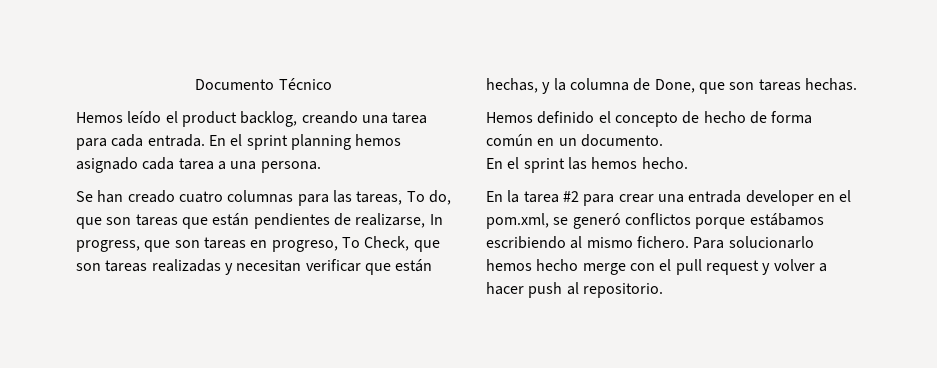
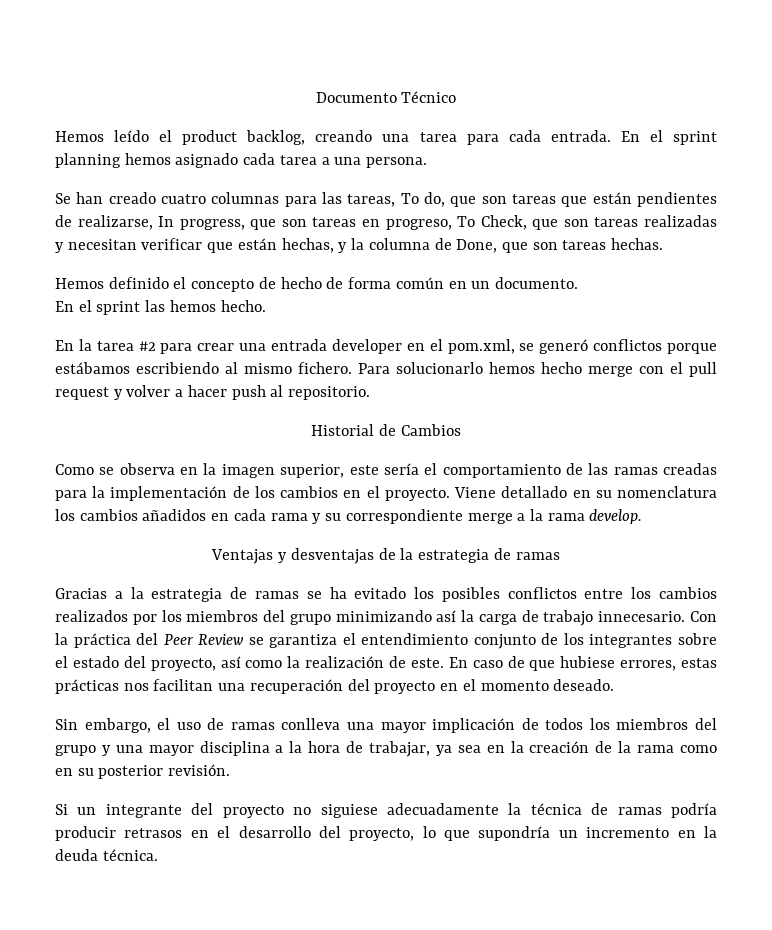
(663, 290) none -> [311,424,461,436] [55,463,717,478] [55,486,718,501] [55,509,643,524] [211,548,560,564] [55,587,718,602] [55,610,717,626] [55,633,718,649] [55,656,717,671] [55,679,615,694] [55,718,717,733] [55,741,718,757] [55,764,231,779] [55,803,717,818] [55,826,718,841] [55,849,158,861] // Historial de Cambios // Como se observa en la imagen superior, este sería el comportamiento de las ramas creadas para la implementación de los cambios en el proyecto. Viene detallado en su nomenclatura los cambios añadidos en cada rama y su correspondiente merge a la rama develop. // Ventajas y desventajas de la estrategia de ramas // Gracias a la estrategia de ramas se ha evitado los posibles conflictos entre los cambios realizados por los miembros del grupo minimizando así la carga de trabajo innecesario. Con la práctica del Peer Review se garantiza el entendimiento conjunto de los integrantes sobre el estado del proyecto, así como la realización de este. En caso de que hubiese errores, estas prácticas nos facilitan una recuperación del proyecto en el momento deseado. // Sin embargo, el uso de ramas conlleva una mayor implicación de todos los miembros del grupo y una mayor disciplina a la hora de trabajar, ya sea en la creación de la rama como en su posterior revisión. // Si un integrante del proyecto no siguiese adecuadamente la técnica de ramas podría producir retrasos en el desarrollo del proyecto, lo que supondría un incremento en la deuda técnica.

